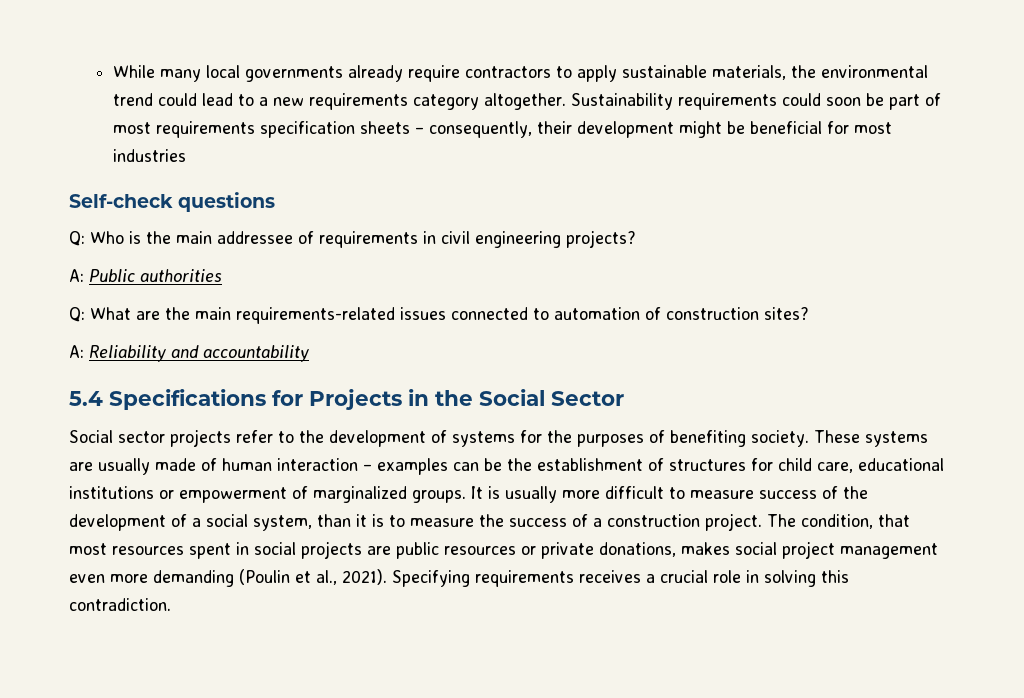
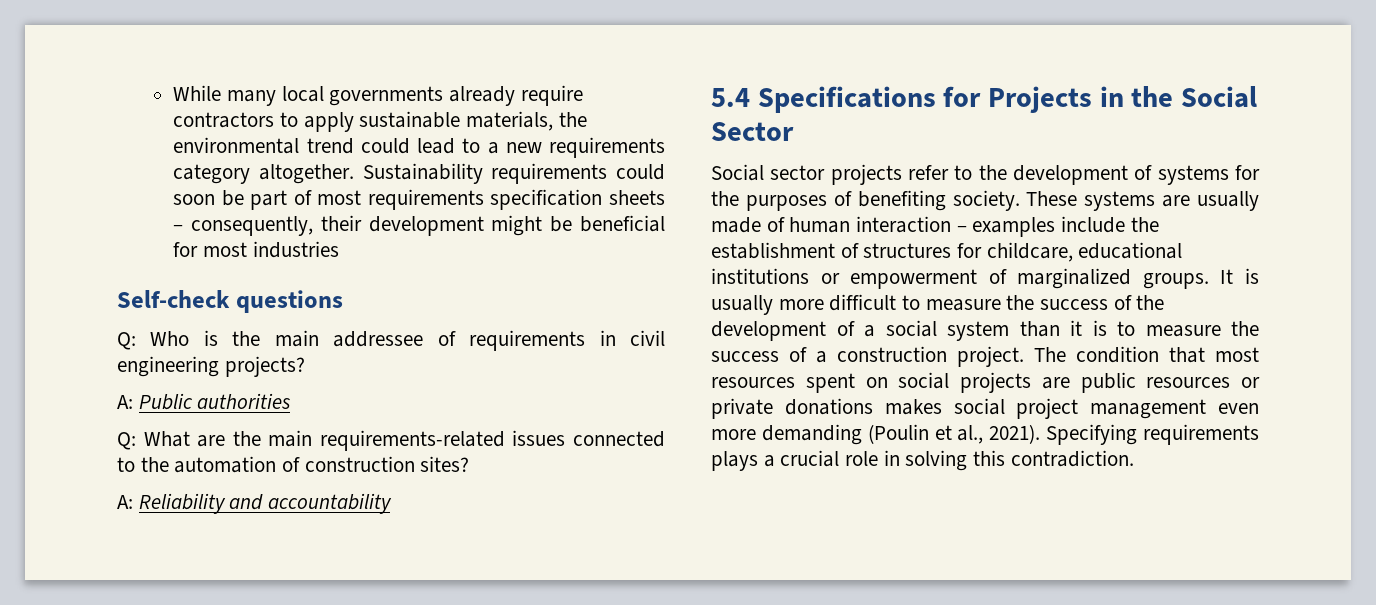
(549, 314) none -> [140,457,169,472] the
[453,458,502,471] can be -> [1061,216,1126,233] include
[778,458,853,473] child care, -> [986,242,1073,262] childcare,
(754, 494) none -> [1006,295,1035,310] the
[253,515,312,531] system, -> [947,321,1009,341] system
[801,514,873,529] condition, -> [1076,346,1159,363] condition
[236,542,249,555] in -> [865,377,888,388] on
[599,542,676,557] donations, -> [784,398,873,415] donations
[579,570,641,583] receives -> [711,451,758,471] plays

